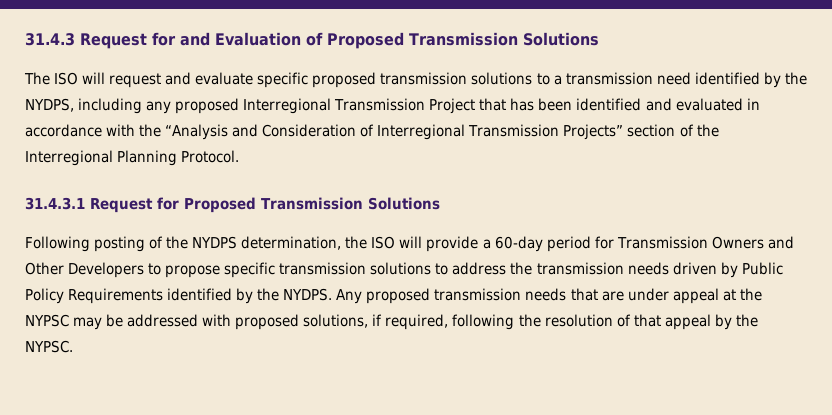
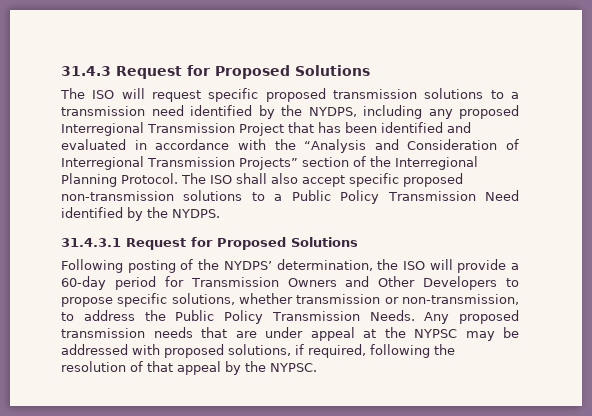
[180,32,518,49] and Evaluation of Proposed Transmission -> [215,65,290,79] Proposed
[165,72,254,85] and evaluate -> (201, 96) none
(240, 156) none -> [181,173,463,187] [61,190,519,204] [61,207,220,221] The ISO shall also accept specific proposed non-transmission solutions to a Public Policy Transmission Need identified by the NYDPS.
[261,197,363,210] Transmission -> (286, 243) none
[192,236,238,249] NYDPS -> [223,261,272,270] NYDPS’
[279,262,783,278] [25,288,333,304] transmission solutions to address the transmission needs driven by Public Policy Requirements identified by the NYDPS. -> [171,293,519,305] [61,310,415,324] solutions, whether transmission or non-transmission, to address the Public Policy Transmission Needs.

